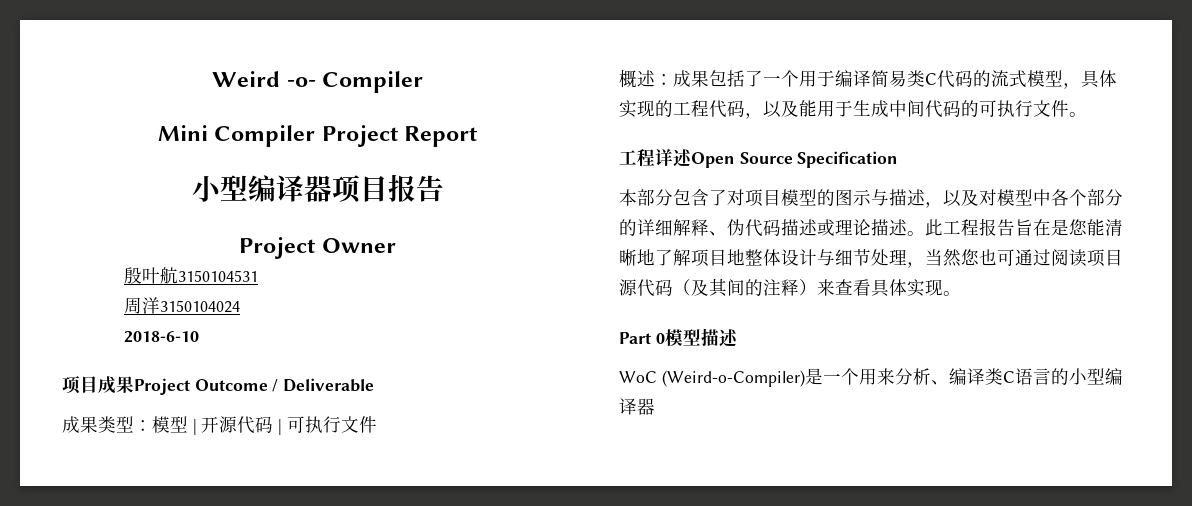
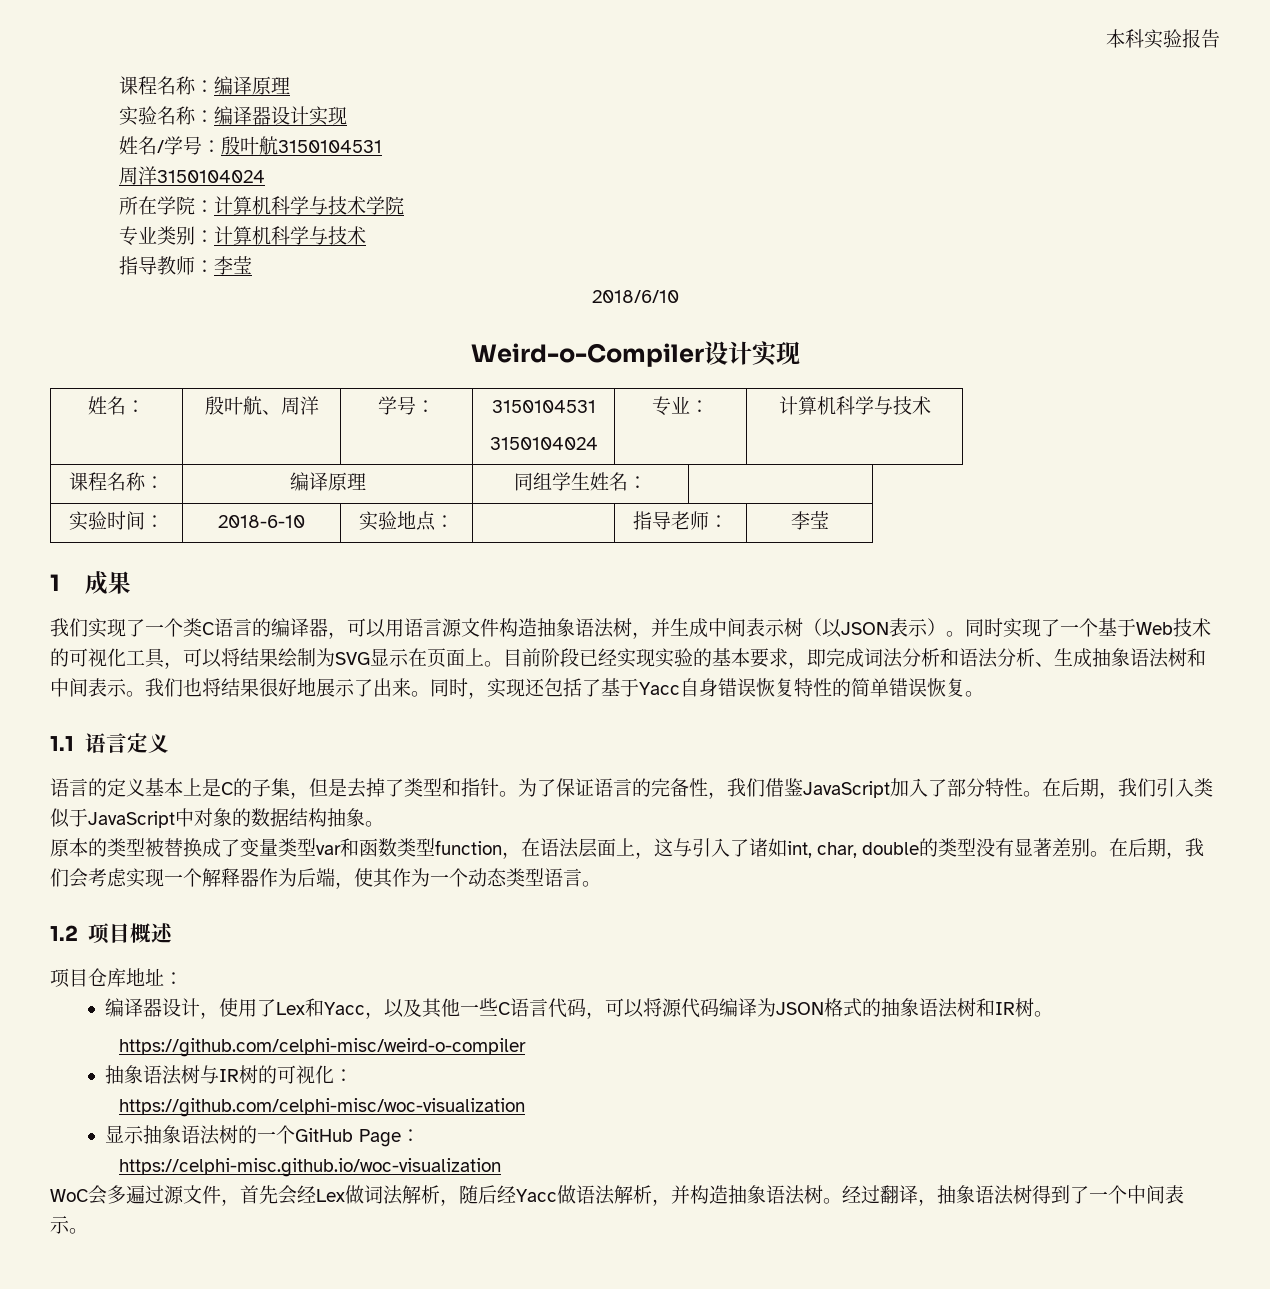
[212,71,423,93] [157,125,478,147] [191,174,444,203] [239,237,396,259] Weird -o- Compiler // Mini Compiler Project Report // 小型编译器项目报告 // Project Owner // -> [1106,29,1220,49] [119,76,291,95] [119,106,348,126] [119,136,222,155] 本科实验报告 // 课程名称：编译原理 // 实验名称：编译器设计实现 // 姓名/学号：
[123,331,199,343] [62,376,375,395] [62,416,377,435] [619,69,1117,89] [619,100,1087,119] [619,149,899,168] [619,189,1123,208] [619,218,1123,237] [619,249,1123,268] [619,278,961,297] [619,328,738,347] [619,368,1123,387] [619,398,655,415] 2018-6-10 // 项目成果Project Outcome / Deliverable // 成果类型：模型 | 开源代码 | 可执行文件 // 概述：成果包括了一个用于编译简易类C代码的流式模型，具体实现的工程代码，以及能用于生成中间代码的可执行文件。 // 工程详述Open Source Specification // 本部分包含了对项目模型的图示与描述，以及对模型中各个部分的详细解释、伪代码描述或理论描述。此工程报告旨在是您能清晰地了解项目地整体设计与细节处理，当然您也可通过阅读项目源代码（及其间的注释）来查看具体实现。 // Part 0模型描述 // WoC (Weird-o-Compiler)是一个用来分析、编译类C语言的小型编译器 -> [119,196,405,215] [119,226,367,246] [119,256,253,275] [591,290,679,303] [470,341,800,367] [88,396,145,415] [204,396,319,415] [377,396,435,415] [491,400,596,413] [489,437,598,450] [652,396,709,416] [778,396,931,415] [69,472,164,491] [289,472,366,491] [514,472,647,491] [69,511,164,531] [218,515,305,528] [358,511,454,531] [633,511,728,530] [790,511,829,530] [50,571,131,595] [50,618,1211,639] [50,648,1206,669] [50,678,984,699] [50,733,169,753] [50,778,1213,799] [50,808,384,828] [50,838,1205,859] [50,868,601,889] [50,923,173,944] [50,968,183,988] [105,998,1054,1019] [119,1038,527,1057] [105,1065,354,1085] [119,1098,526,1117] [105,1125,420,1147] [119,1158,502,1177] [50,1185,1184,1206] [50,1216,88,1234] 所在学院：计算机科学与技术学院 // 专业类别：计算机科学与技术 // 指导教师：李莹 // 2018/6/10 // Weird-o-Compiler设计实现 // 姓名： | 殷叶航、周洋 | 学号： | 3150104531 // 3150104024 | 专业： | 计算机科学与技术 // 课程名称： | 编译原理 | 同组学生姓名： | // 实验时间： | 2018-6-10 | 实验地点： | | 指导老师： | 李莹 // 1成果 // 我们实现了一个类C语言的编译器，可以用语言源文件构造抽象语法树，并生成中间表示树（以JSON表示）。同时实现了一个基于Web技术的可视化工具，可以将结果绘制为SVG显示在页面上。目前阶段已经实现实验的基本要求，即完成词法分析和语法分析、生成抽象语法树和中间表示。我们也将结果很好地展示了出来。同时，实现还包括了基于Yacc自身错误恢复特性的简单错误恢复。 // 1.1语言定义 // 语言的定义基本上是C的子集，但是去掉了类型和指针。为了保证语言的完备性，我们借鉴JavaScript加入了部分特性。在后期，我们引入类似于JavaScript中对象的数据结构抽象。 // 原本的类型被替换成了变量类型var和函数类型function，在语法层面上，这与引入了诸如int, char, double的类型没有显著差别。在后期，我们会考虑实现一个解释器作为后端，使其作为一个动态类型语言。 // 1.2项目概述 // 项目仓库地址： // 编译器设计，使用了Lex和Yacc，以及其他一些C语言代码，可以将源代码编译为JSON格式的抽象语法树和IR树。 // https://github.com/celphi-misc/weird-o-compiler // 抽象语法树与IR树的可视化： // https://github.com/celphi-misc/woc-visualization // 显示抽象语法树的一个GitHub Page： // https://celphi-misc.github.io/woc-visualization // WoC会多遍过源文件，首先会经Lex做词法解析，随后经Yacc做语法解析，并构造抽象语法树。经过翻译，抽象语法树得到了一个中间表示。

